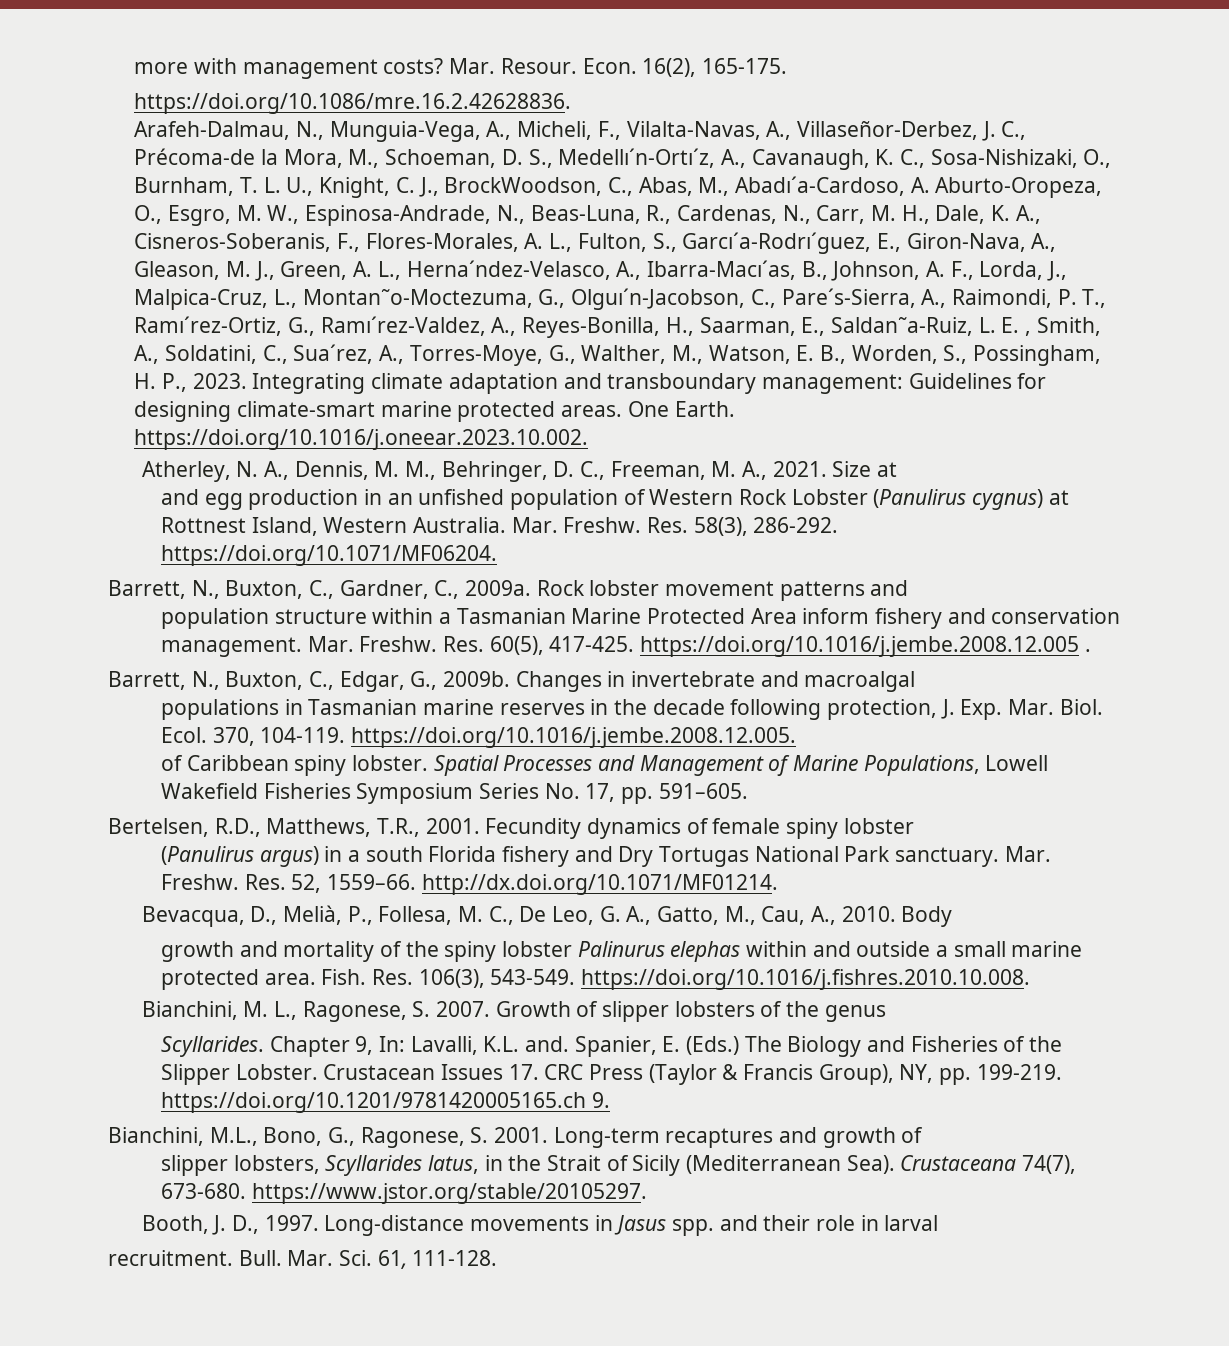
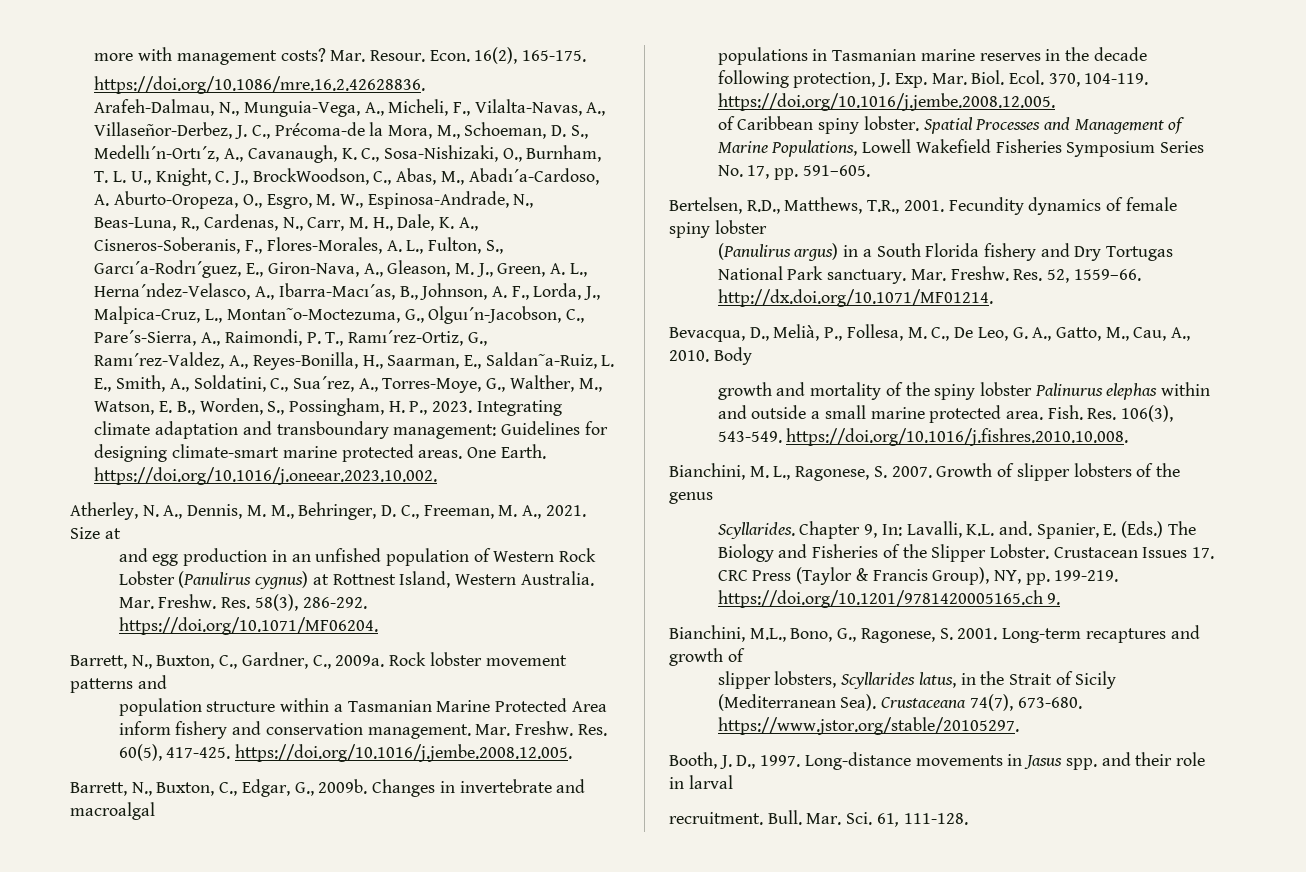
[1001,317,1031,336] E. , -> [94,378,112,392] E.,
[639,636,1091,657] https://doi.org/10.1016/j.jembe.2008.12.005 . -> [235,744,573,762] https://doi.org/10.1016/j.jembe.2008.12.005.
[365,846,423,862] south -> [876,243,921,257] South

